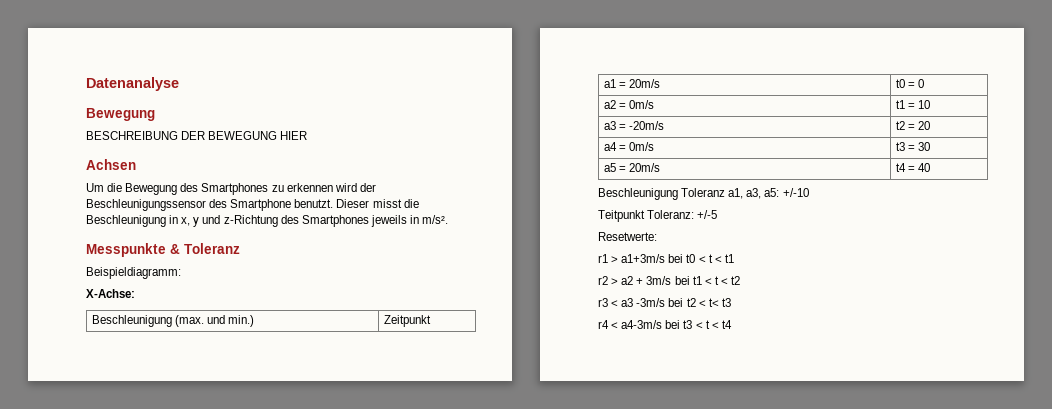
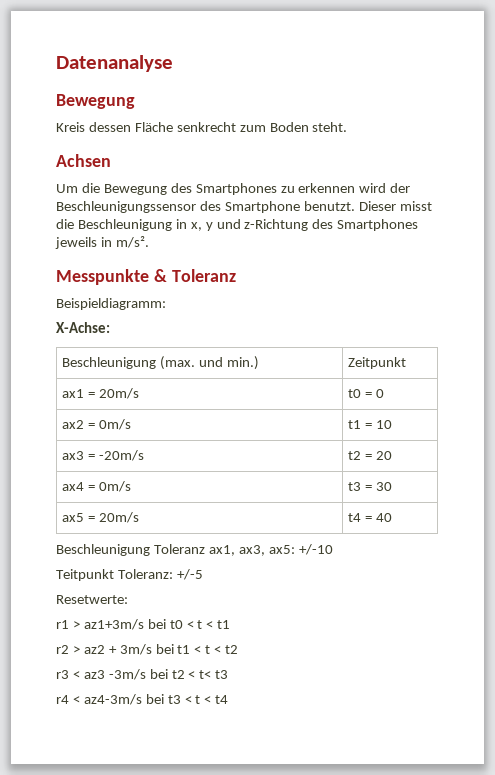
[86,131,308,140] BESCHREIBUNG DER BEWEGUNG HIER -> [56,122,348,132] Kreis dessen Fläche senkrecht zum Boden steht.
[603,79,616,88] a1 -> [61,389,84,398] ax1
[603,100,616,109] a2 -> [61,420,84,429] ax2
[603,121,616,130] a3 -> [61,451,84,460] ax3
[603,142,617,151] a4 -> [61,482,84,491] ax4
[603,163,616,172] a5 -> [61,513,84,522] ax5
[728,188,780,199] a1, a3, a5: -> [208,545,295,556] ax1, ax3, ax5:
[621,254,666,263] a1+3m/s -> [83,619,144,630] az1+3m/s
[621,276,634,285] a2 -> [83,645,105,654] az2
[621,298,634,307] a3 -> [83,670,105,679] az3
[621,320,663,329] a4-3m/s -> [83,694,142,705] az4-3m/s

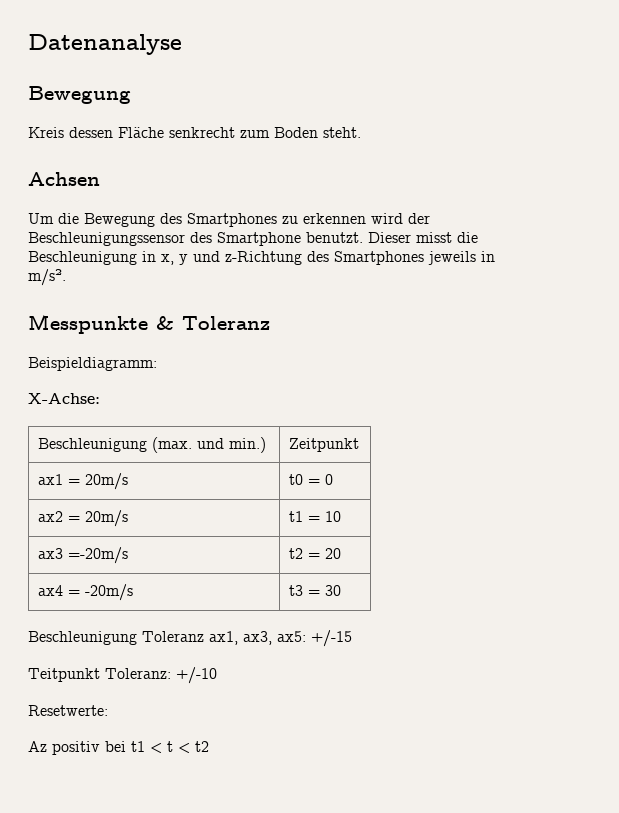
[98,419,131,430] 0m/s -> [85,510,129,527] 20m/s
[87,450,144,461] = -20m/s -> [68,547,129,564] =-20m/s
[98,481,131,492] 0m/s -> [85,584,134,601] -20m/s
[61,512,139,523] [347,513,392,522] // ax5 = 20m/s | t4 = 40 -> (342, 590) none
[298,544,333,555] +/-10 -> [311,630,352,647] +/-15
[176,569,203,580] +/-5 -> [176,667,217,684] +/-10
[56,619,231,630] [56,644,152,655] r1 > az1+3m/s bei t0 < t < t1 // r2 > az2 + 3m/s -> [28,741,100,755] Az positiv
[56,669,229,680] [56,694,229,705] // r3 < az3 -3m/s bei t2 < t< t3 // r4 < az4-3m/s bei t3 < t < t4 -> (209, 746) none

